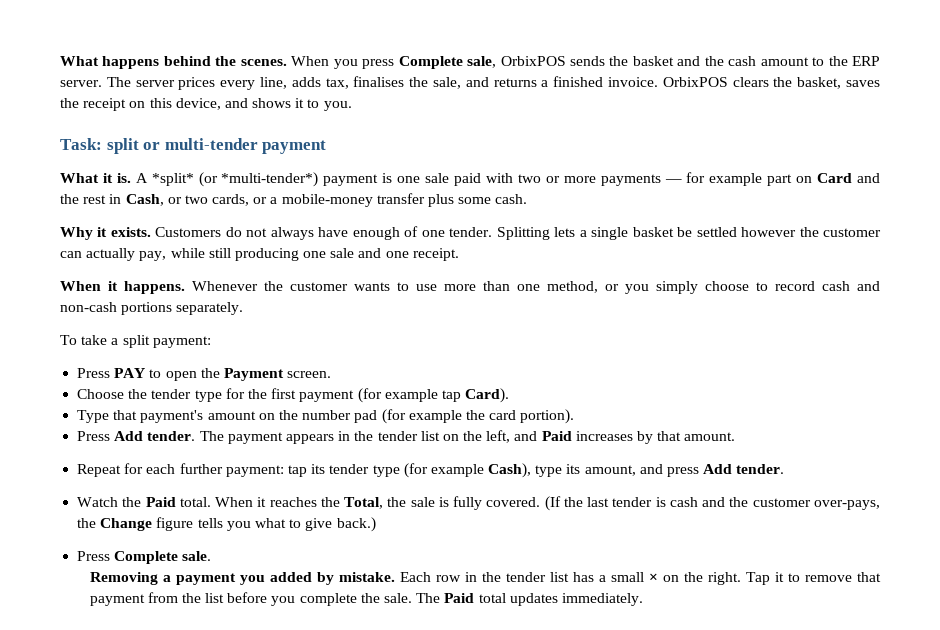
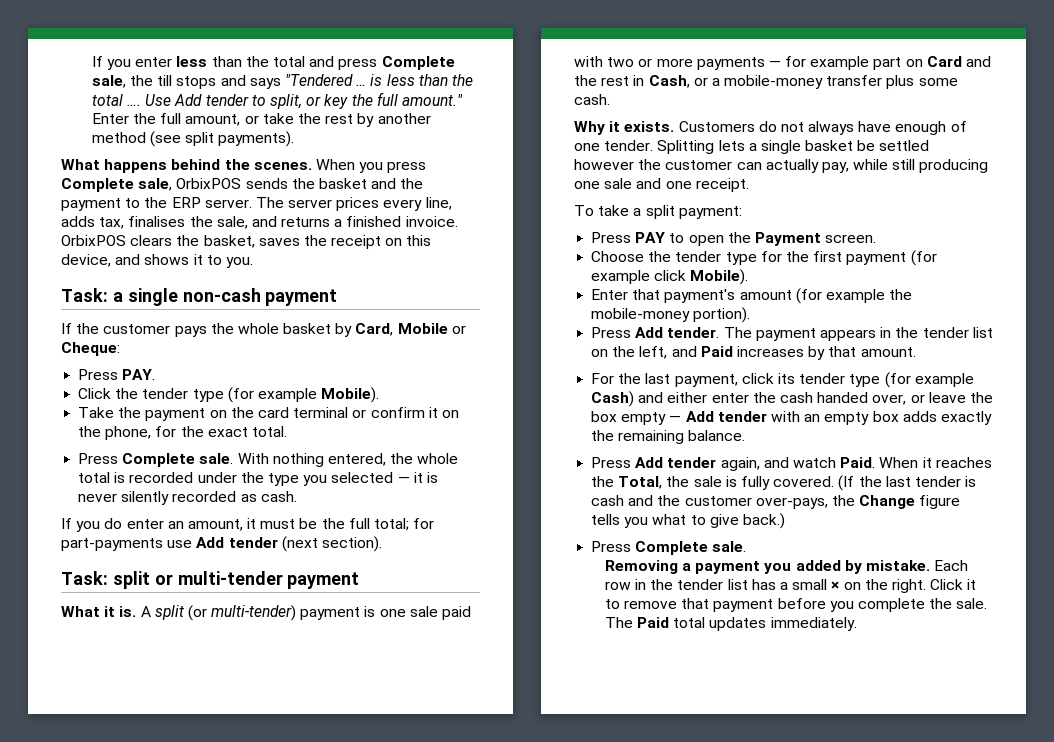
(60, 61) none -> [91,56,455,70] [91,74,473,89] [91,92,463,109] [91,113,431,127] [91,131,295,147] If you enter less than the total and press Complete sale, the till stops and says "Tendered … is less than the total …. Use Add tender to split, or key the full amount." Enter the full amount, or take the rest by another method (see split payments). //
[728,56,809,66] cash amount -> [61,198,121,211] payment
(352, 106) none -> [61,288,338,306] [61,323,466,337] [61,342,120,356] [78,369,156,380] [78,387,380,403] [78,407,459,421] [78,426,287,440] [78,453,459,467] [78,472,438,486] [78,491,297,505] [61,518,435,532] [61,536,382,552] // Task: a single non-cash payment // If the customer pays the whole basket by Card, Mobile or Cheque: // Press PAY. // Click the tender type (for example Mobile). // Take the payment on the card terminal or confirm it on the phone, for the exact total. // Press Complete sale. With nothing entered, the whole total is recorded under the type you selected — it is never silently recorded as cash. // If you do enter an amount, it must be the full total; for part-payments use Add tender (next section).
[151,172,319,187] *split* (or *multi-tender*) -> [154,605,297,621] split (or multi-tender)
[184,194,268,206] two cards, or -> (708, 81) none
[60,281,880,294] [60,302,244,315] // When it happens. Whenever the customer wants to use more than one method, or you simply choose to record cash and non-cash portions separately. -> (749, 185) none
[441,388,510,403] [77,410,378,423] tap Card). // Type that payment's amount on the number pad -> [654,269,749,285] [591,289,792,303] click Mobile). // Enter that payment's amount
[489,410,517,420] card -> [591,308,691,322] mobile-money
[77,463,307,477] Repeat for each further payment: tap -> [591,373,774,387] For the last payment, click
[488,463,785,478] [77,497,211,507] Cash), type its amount, and press Add tender. // Watch the Paid total. -> [591,391,993,407] [591,411,992,425] [591,430,746,444] [591,457,876,471] Cash) and either enter the cash handed over, or leave the box empty — Add tender with an empty box adds exactly the remaining balance. // Press Add tender again, and watch Paid.
[745,572,770,585] Tap -> [930,579,964,590] Click
[147,592,225,603] from the list -> (774, 605) none

